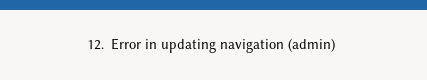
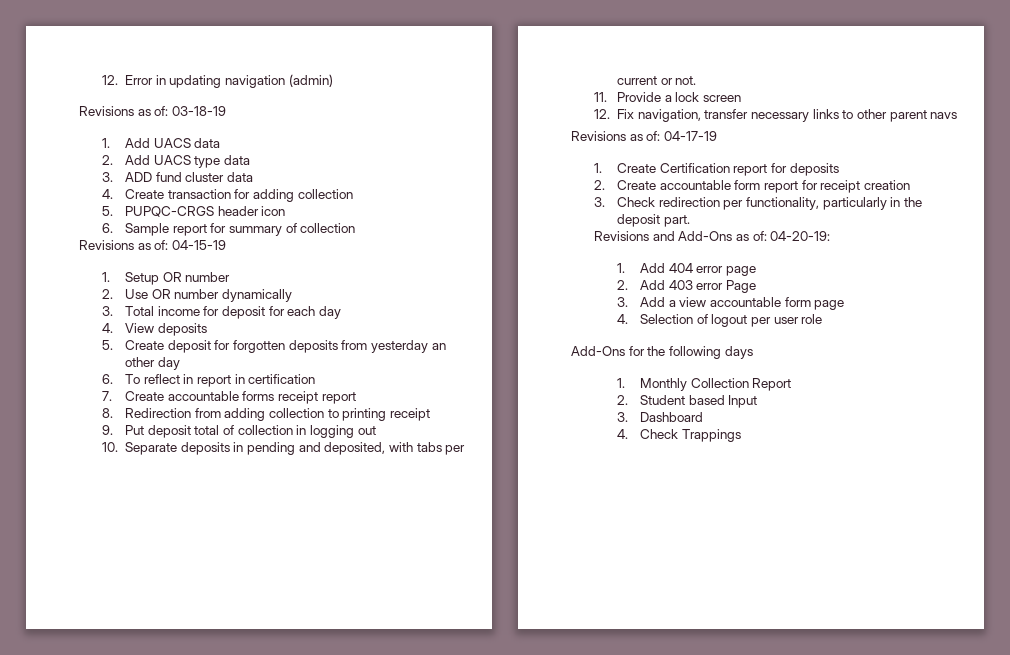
(336, 45) none -> [79,106,226,116] [102,138,221,148] [102,155,250,168] [102,172,253,182] [102,189,353,202] [102,206,286,217] [102,223,356,236] [79,240,226,250] [102,272,231,285] [102,289,292,302] [102,306,341,319] [102,323,207,336] [102,340,446,353] [125,357,180,370] [102,374,316,387] [102,391,356,404] [102,408,430,421] [102,425,376,438] [102,442,466,455] [617,76,697,85] [594,92,741,102] [594,109,958,122] [571,131,717,141] [594,163,839,176] [594,180,910,193] [594,197,922,210] [617,214,690,227] [594,231,831,241] [617,263,756,276] [617,280,756,293] [617,297,845,310] [617,314,823,327] [571,346,753,359] [617,378,792,391] [617,395,758,408] [617,412,704,422] [617,429,741,442] // Revisions as of: 03-18-19 // 1. Add UACS data // 2. Add UACS type data // 3. ADD fund cluster data // 4. Create transaction for adding collection // 5. PUPQC-CRGS header icon // 6. Sample report for summary of collection // Revisions as of: 04-15-19 // 1. Setup OR number // 2. Use OR number dynamically // 3. Total income for deposit for each day // 4. View deposits // 5. Create deposit for forgotten deposits from yesterday an other day // 6. To reflect in report in certification // 7. Create accountable forms receipt report // 8. Redirection from adding collection to printing receipt // 9. Put deposit total of collection in logging out // 10. Separate deposits in pending and deposited, with tabs per current or not. // 11. Provide a lock screen // 12. Fix navigation, transfer necessary links to other parent navs // Revisions as of: 04-17-19 // 1. Create Certification report for deposits // 2. Create accountable form report for receipt creation // 3. Check redirection per functionality, particularly in the deposit part. // Revisions and Add-Ons as of: 04-20-19: // 1. Add 404 error page // 2. Add 403 error Page // 3. Add a view accountable form page // 4. Selection of logout per user role // Add-Ons for the following days // 1. Monthly Collection Report // 2. Student based Input // 3. Dashboard // 4. Check Trappings

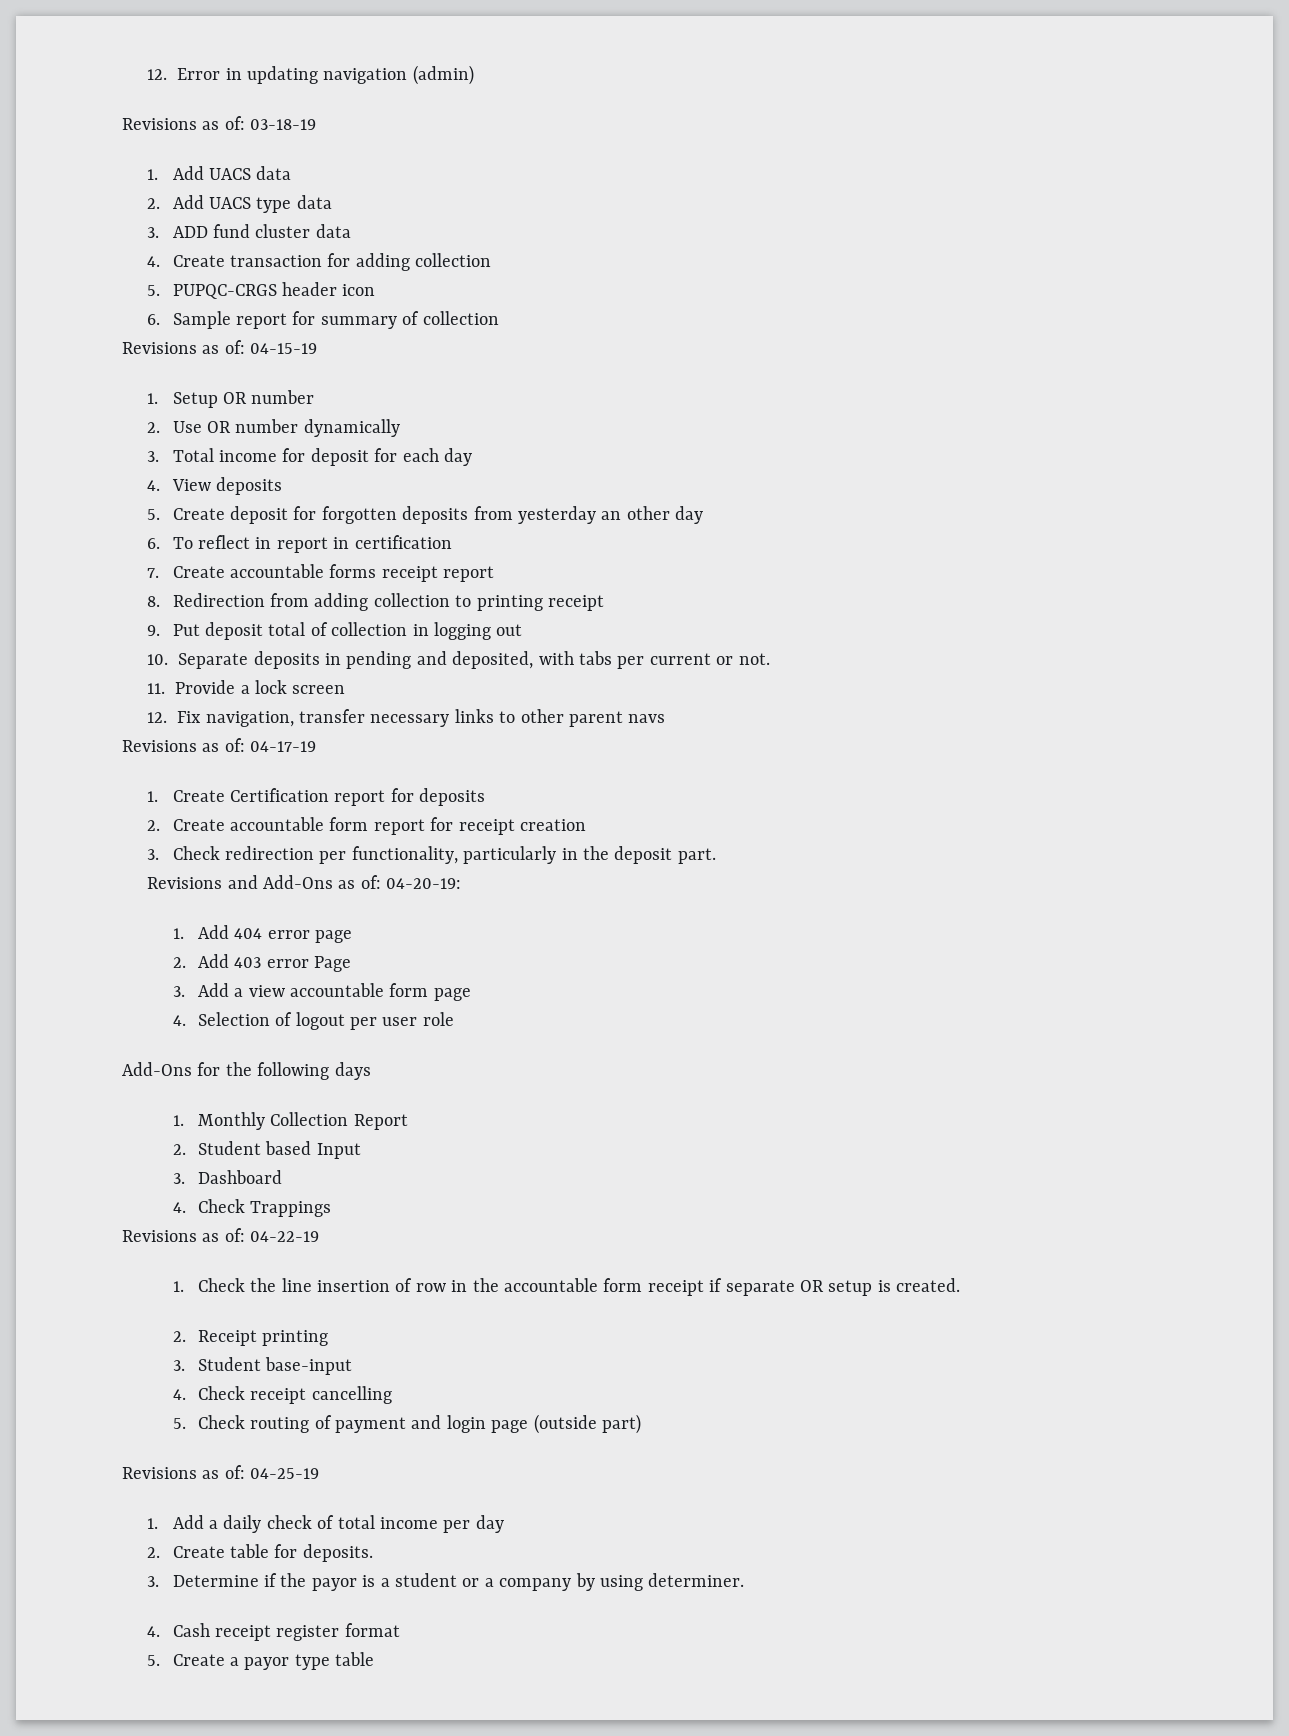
(741, 435) none -> [122,1228,320,1242] [172,1278,961,1296] [172,1330,329,1346] [172,1357,353,1375] [172,1386,392,1404] [172,1414,642,1434] [122,1465,320,1479] [147,1515,504,1533] [147,1544,373,1562] [147,1573,745,1591] [147,1623,400,1641] [147,1652,375,1670] // Revisions as of: 04-22-19 // 1. Check the line insertion of row in the accountable form receipt if separate OR setup is created. // 2. Receipt printing // 3. Student base-input // 4. Check receipt cancelling // 5. Check routing of payment and login page (outside part) // Revisions as of: 04-25-19 // 1. Add a daily check of total income per day // 2. Create table for deposits. // 3. Determine if the payor is a student or a company by using determiner. // 4. Cash receipt register format // 5. Create a payor type table

